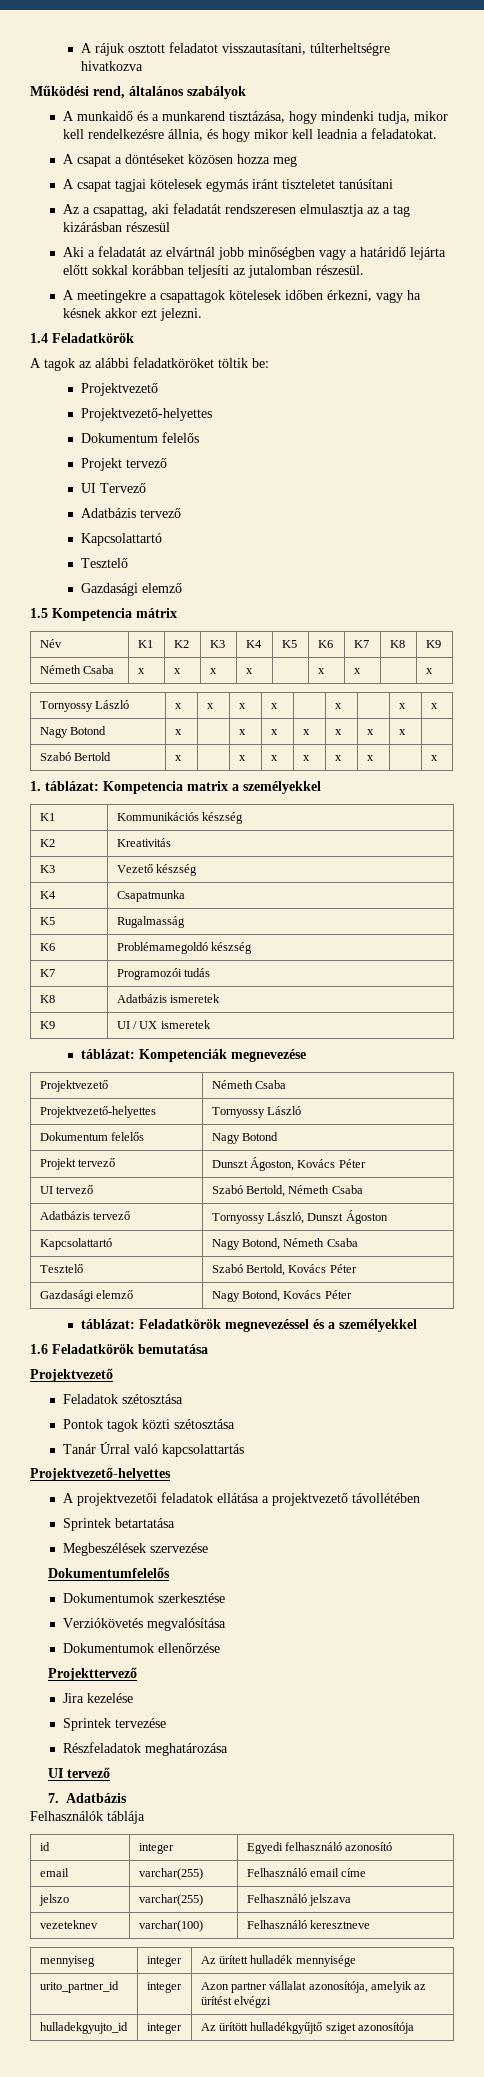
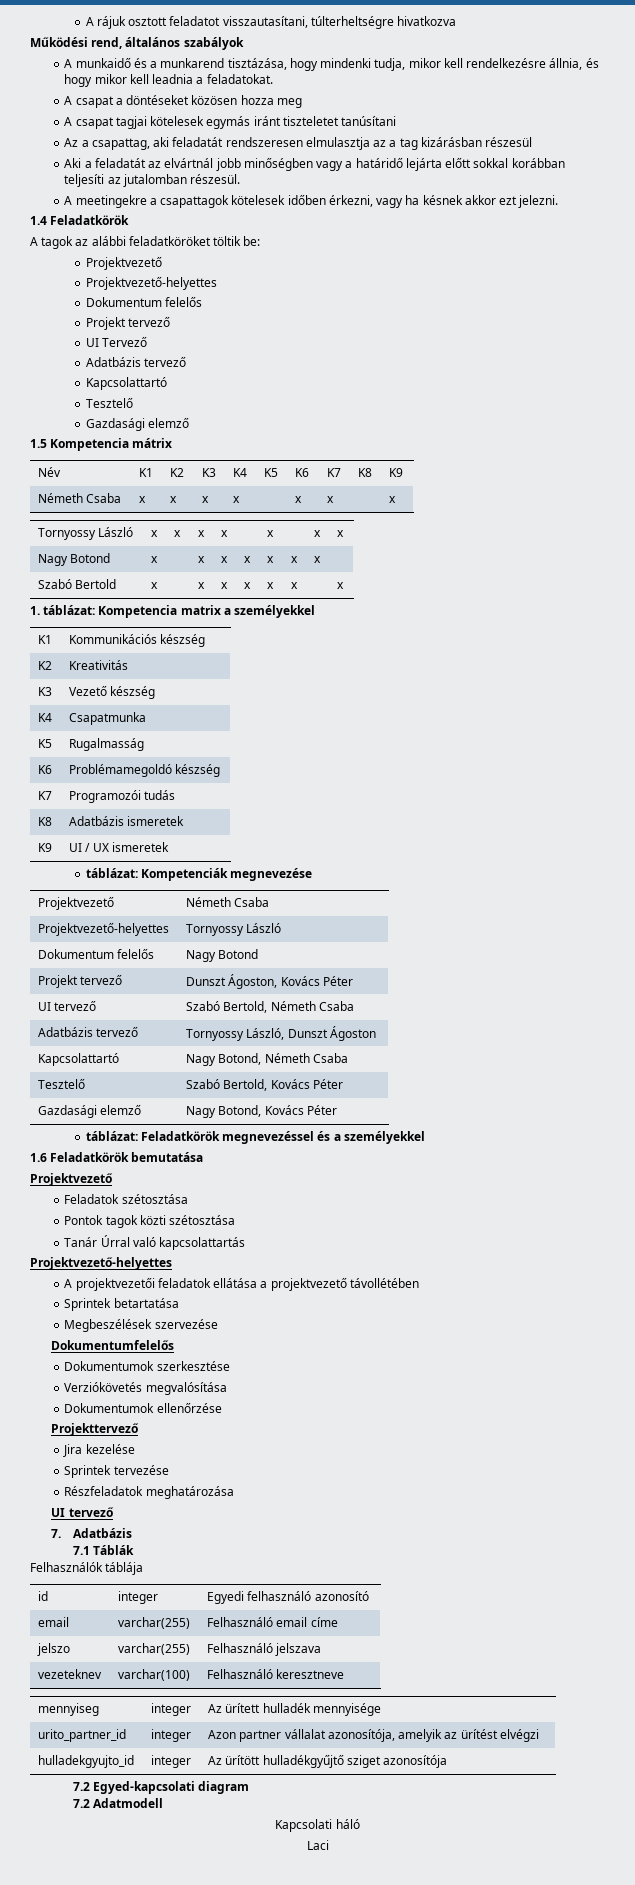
(127, 1798) none -> [72,1545,134,1555] // 7.1 Táblák
(415, 2028) none -> [72,1781,250,1794] [72,1798,163,1808] [275,1819,360,1832] [306,1840,329,1850] // 7.2 Egyed-kapcsolati diagram // 7.2 Adatmodell // Kapcsolati háló // Laci

